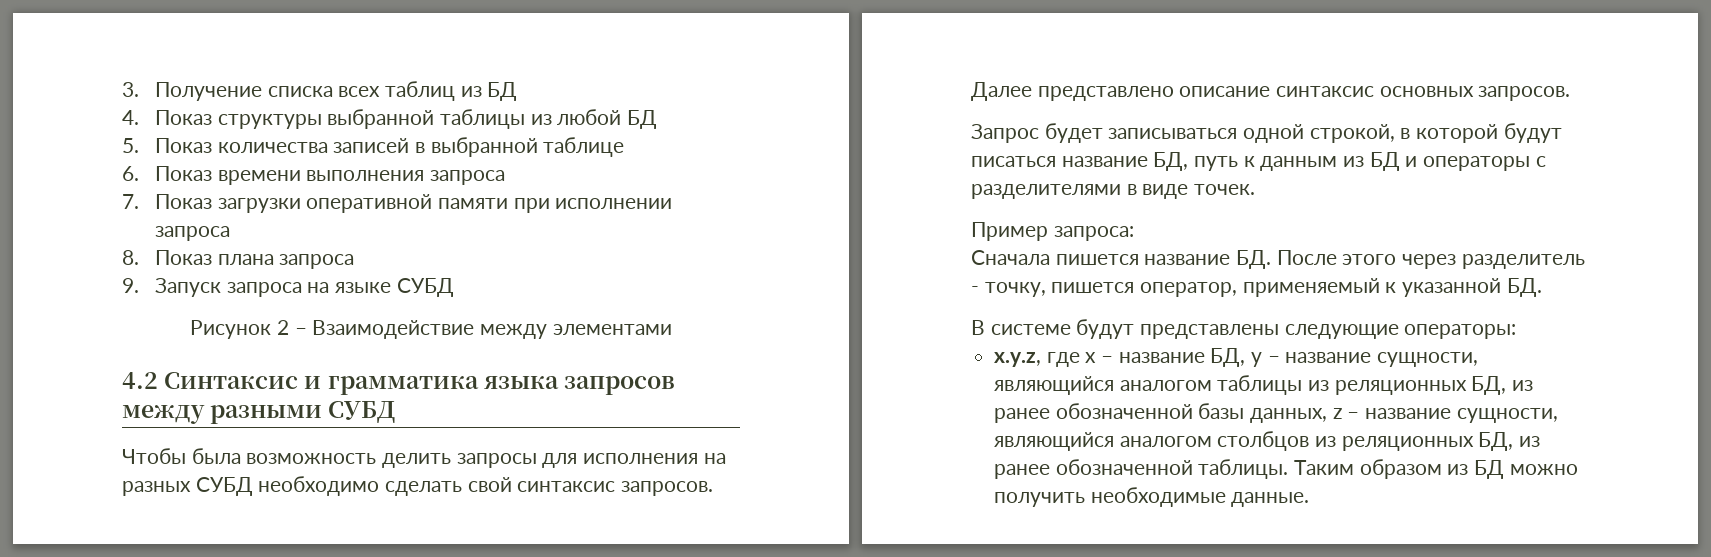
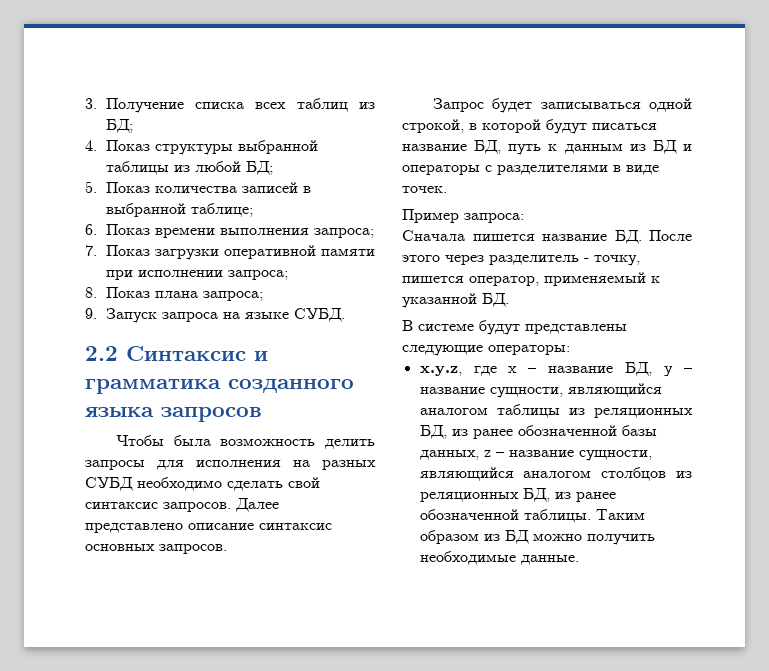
[487,82,518,101] БД -> [105,119,133,133] БД;
[626,110,657,129] БД -> [245,161,273,175] БД;
[543,137,625,157] таблице -> [190,203,253,217] таблице;
[429,170,505,185] запроса -> [313,228,374,238] запроса;
[154,226,230,241] запроса -> [227,270,288,280] запроса;
[279,254,355,269] запроса -> [202,291,263,301] запроса;
[396,278,454,297] [190,320,672,339] [122,372,158,389] СУБД // Рисунок 2 – Взаимодействие между элементами // 4.2 -> [293,308,345,322] [85,346,118,361] СУБД. // 2.2
(479, 385) none -> [228,379,354,393] созданного
[122,401,396,424] между разными СУБД -> (262, 414) none

